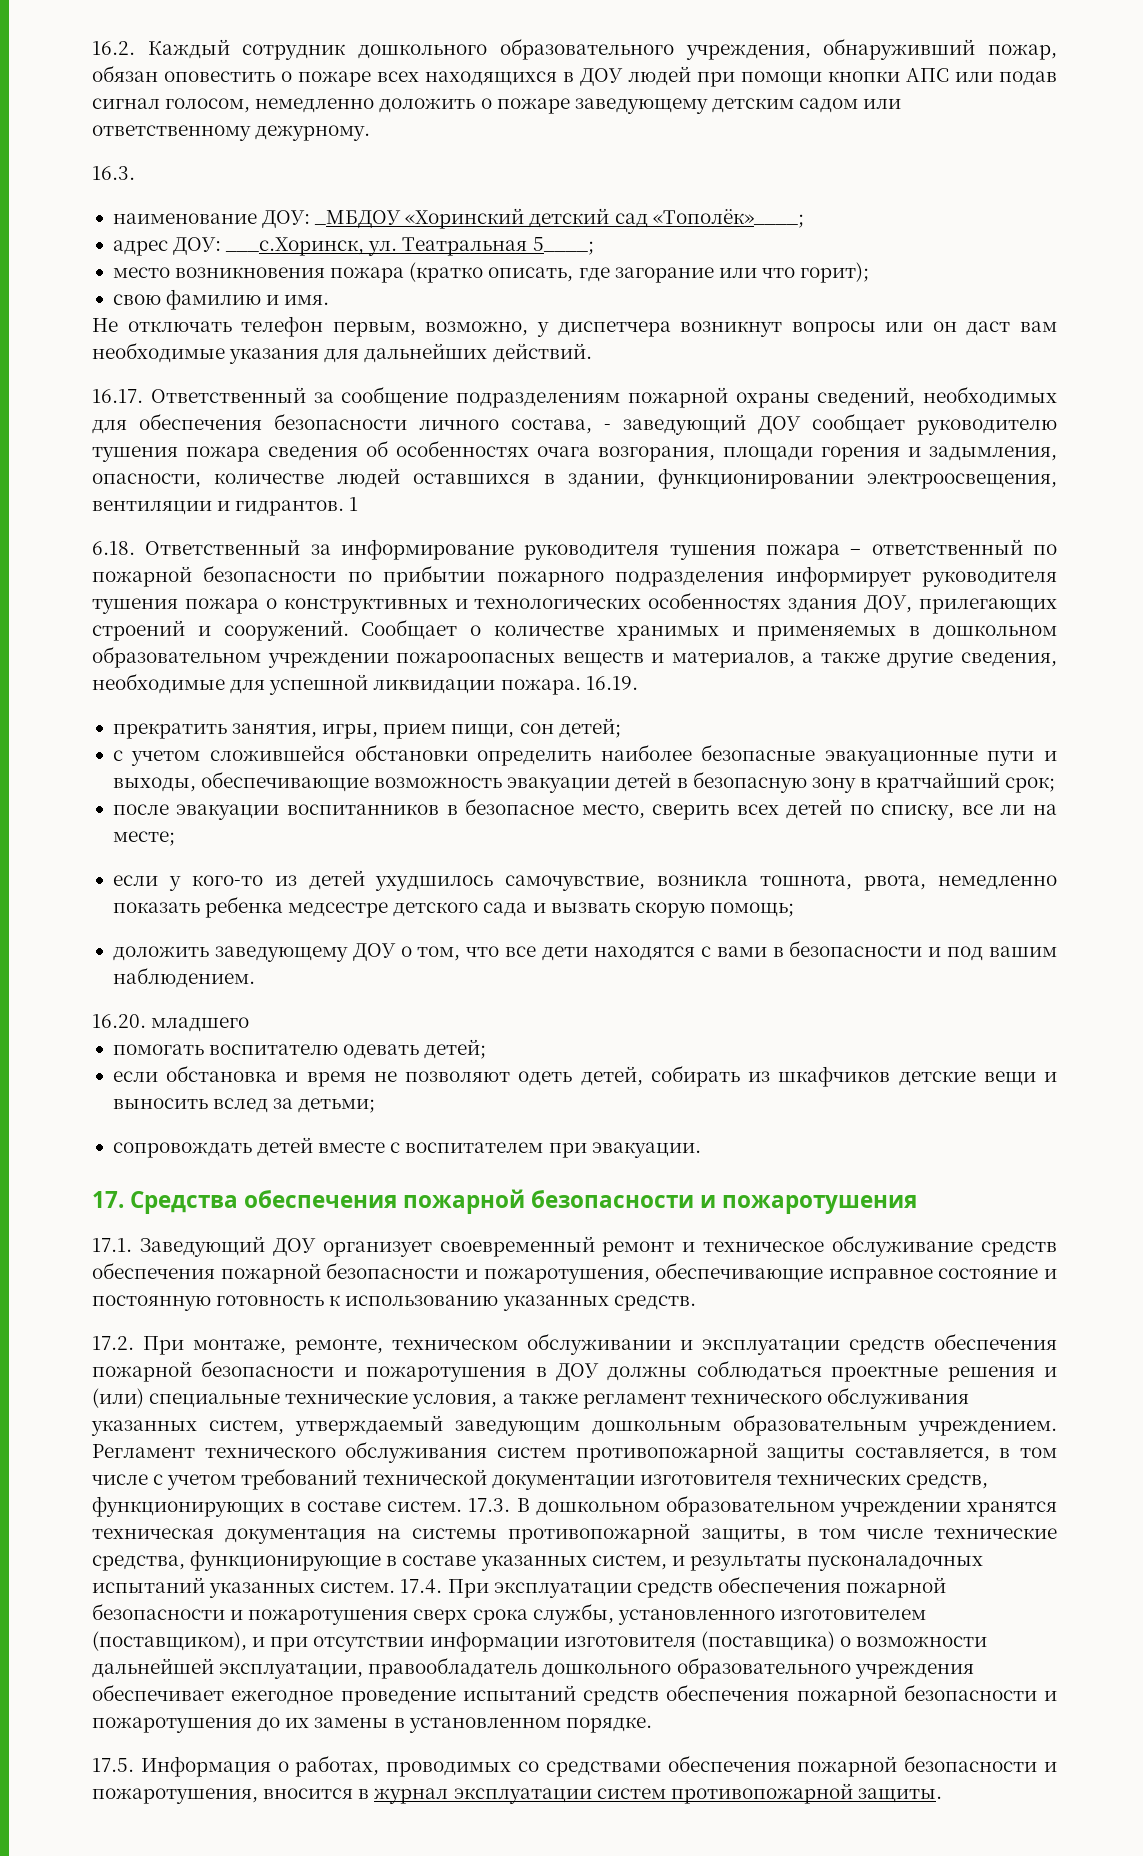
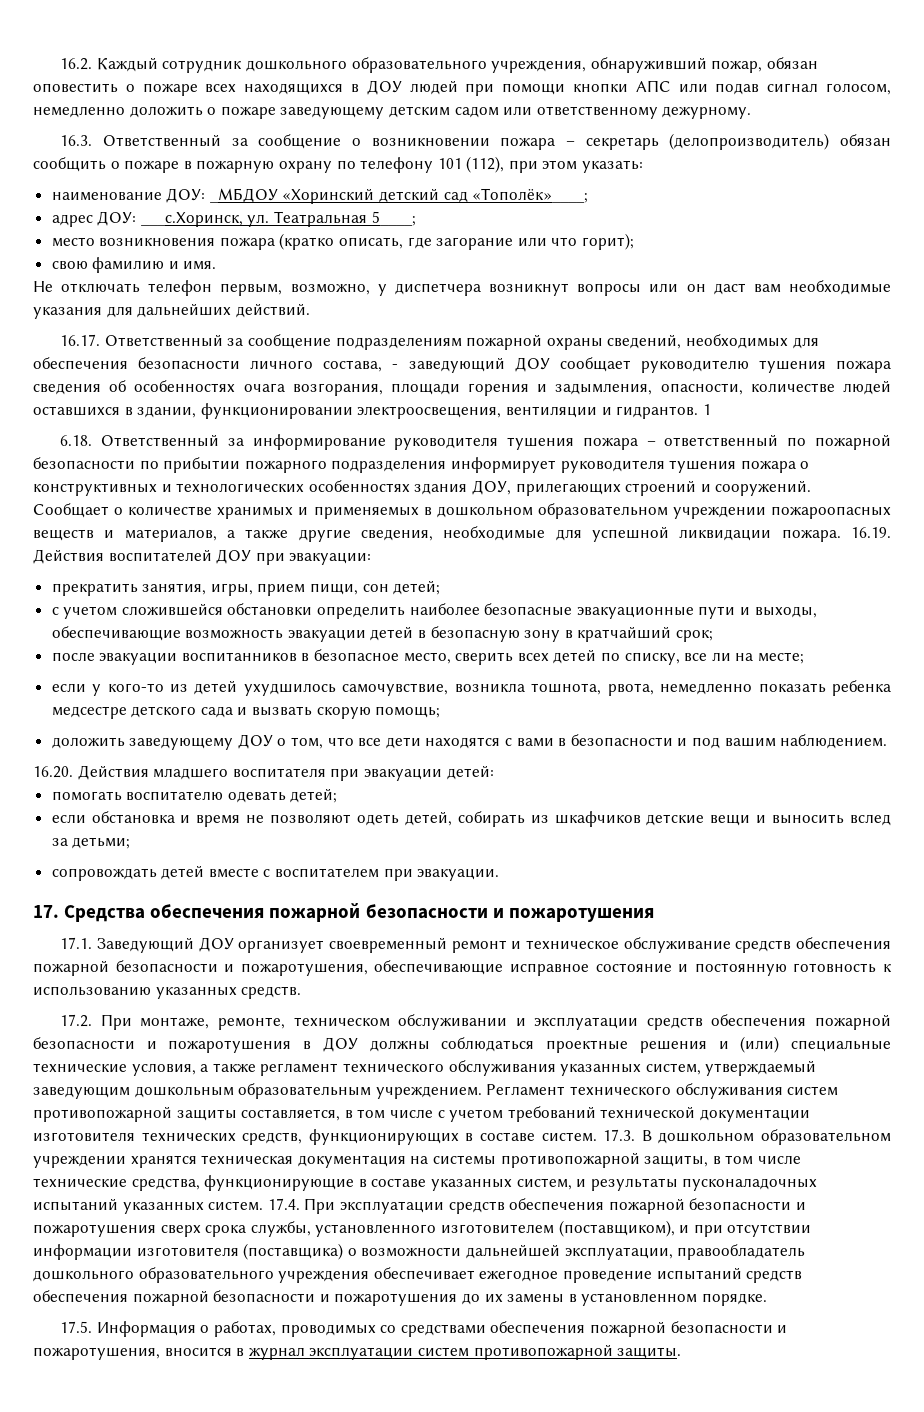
(135, 173) none -> [102,133,891,150] [33,156,644,173] Ответственный за сообщение о возникновении пожара – секретарь (делопроизводитель) обязан сообщить о пожаре в пожарную охрану по телефону 101 (112), при этом указать:
(638, 683) none -> [33,549,372,565] Действия воспитателей ДОУ при эвакуации:
(146, 1021) none -> [77,765,149,780] Действия
(250, 1024) none -> [232,765,494,781] воспитателя при эвакуации детей:

